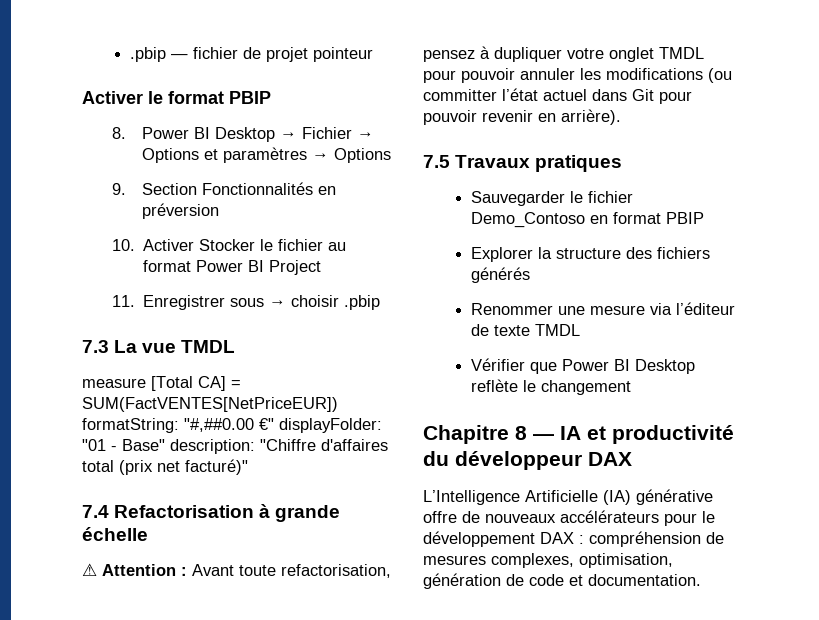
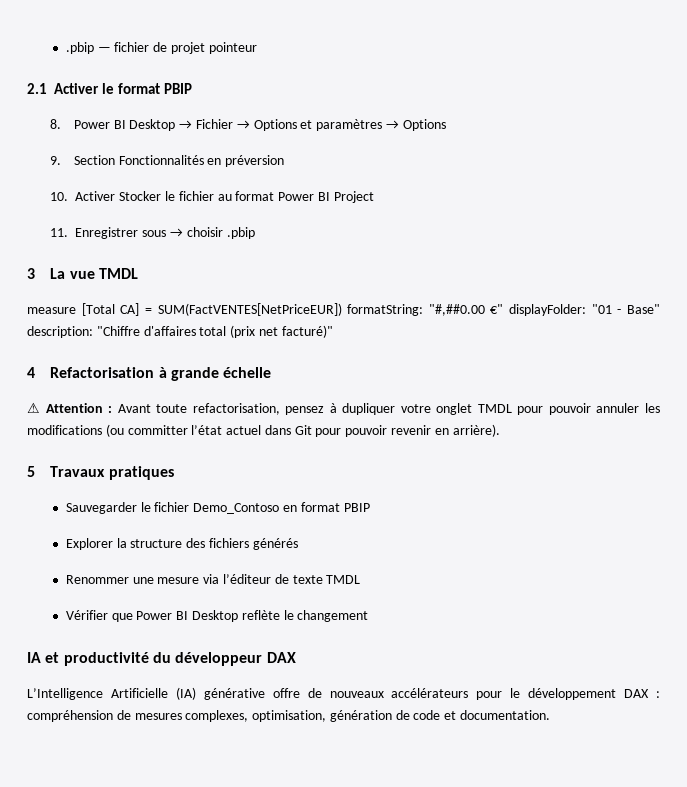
(374, 54) none -> [27,83,47,94] 2.1
[82,340,109,353] 7.3 -> [27,268,35,279] 3
[82,505,109,518] 7.4 -> [27,367,35,378] 4
[423,155,450,168] 7.5 -> [27,466,35,477] 5
[423,425,554,444] Chapitre 8 — -> (369, 616) none

